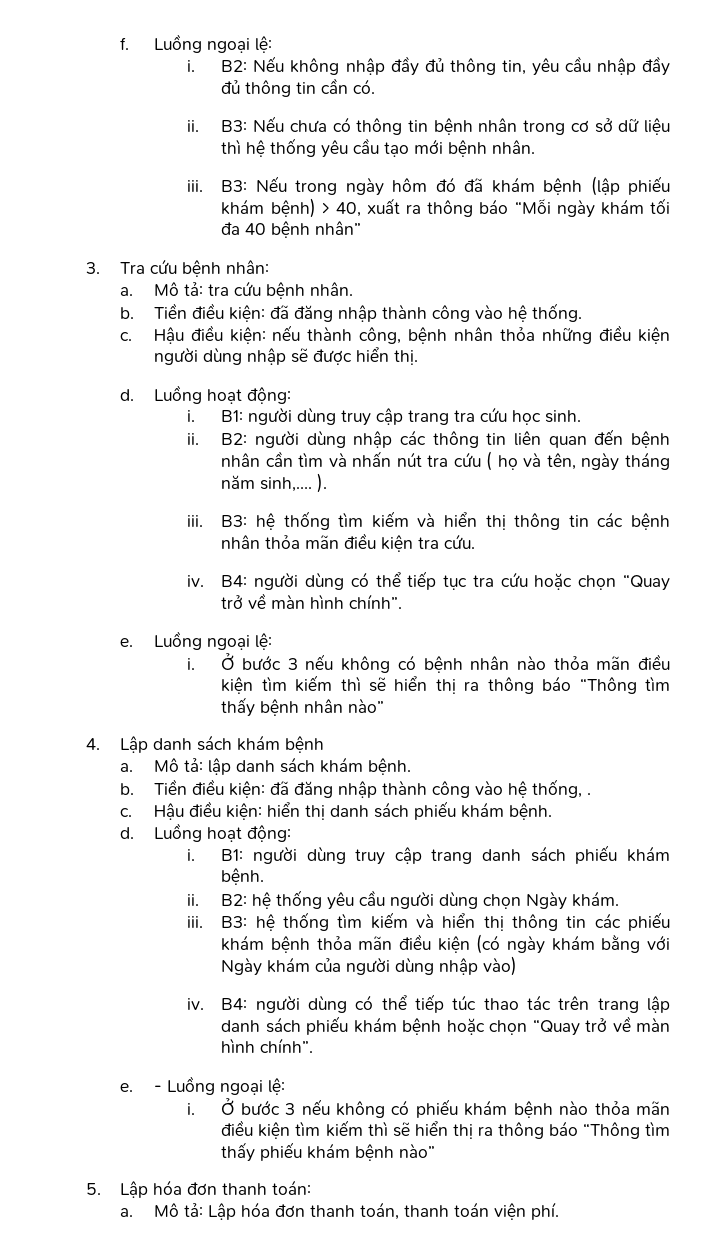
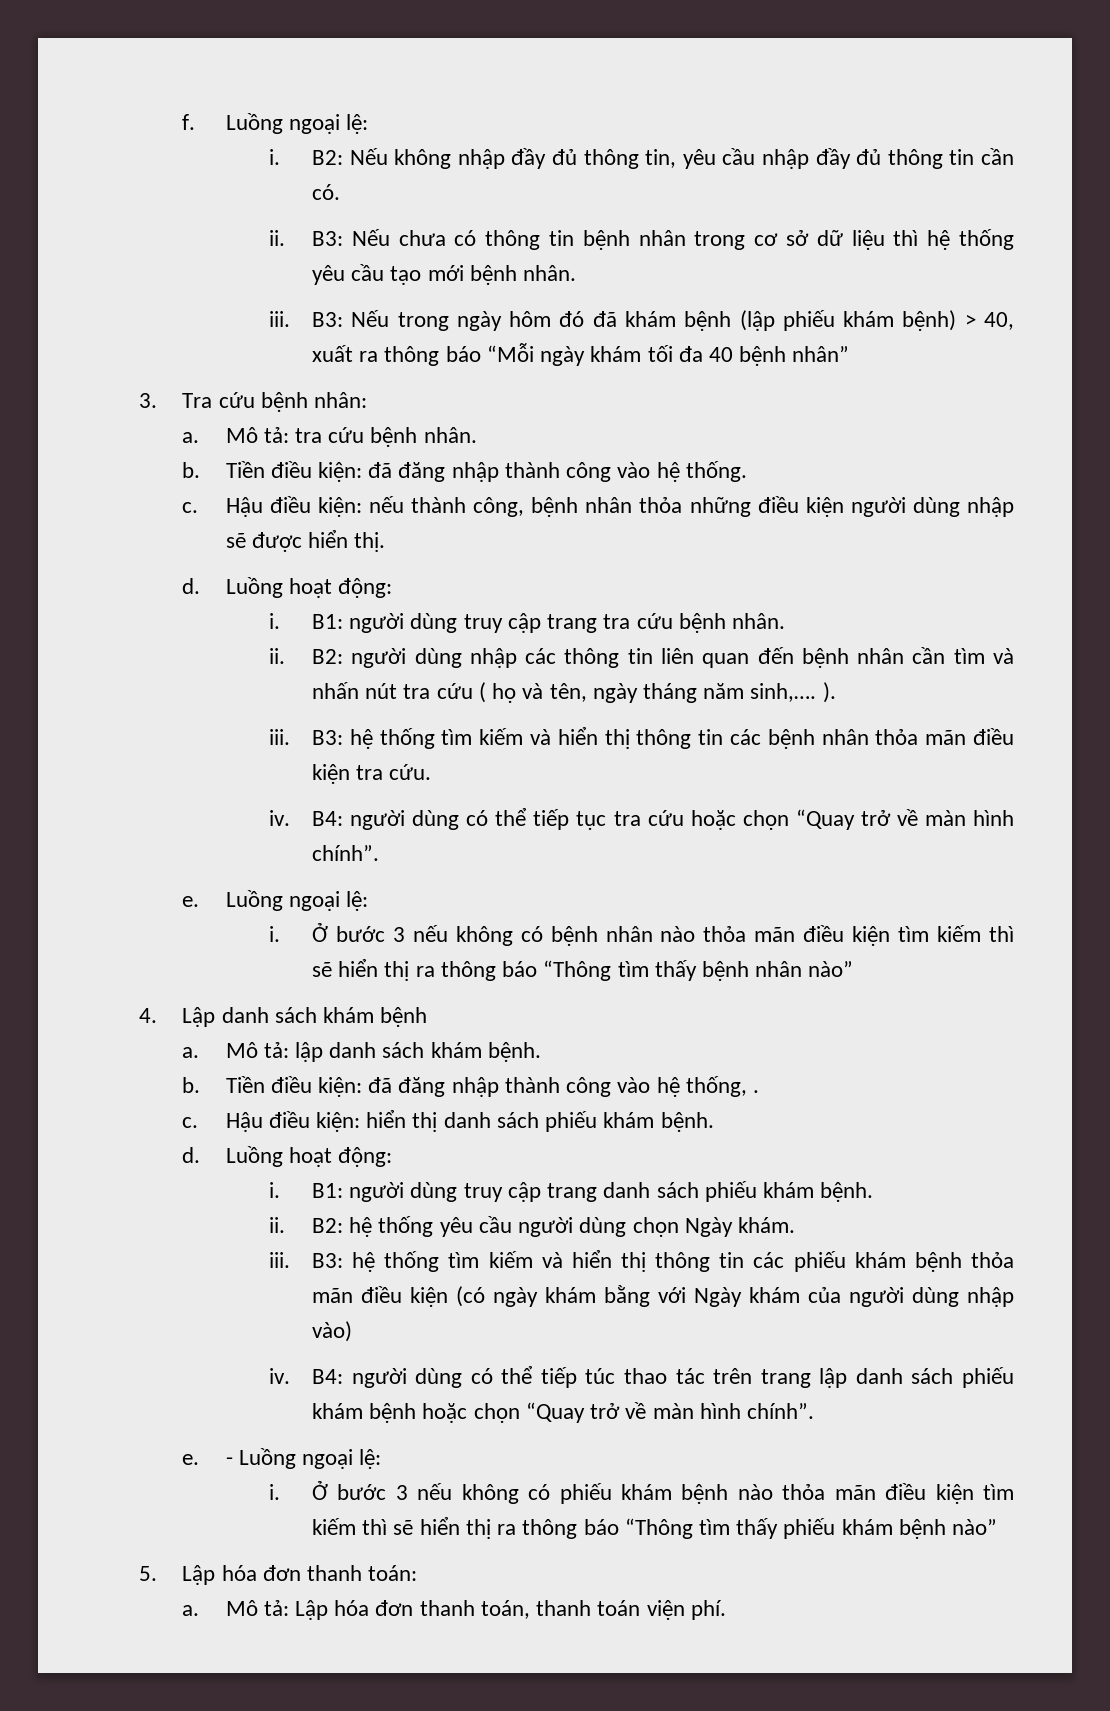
[512,410,582,425] học sinh. -> [678,613,785,633] bệnh nhân.

